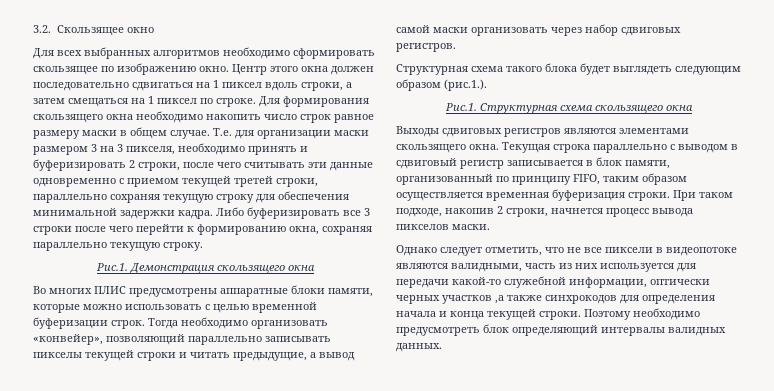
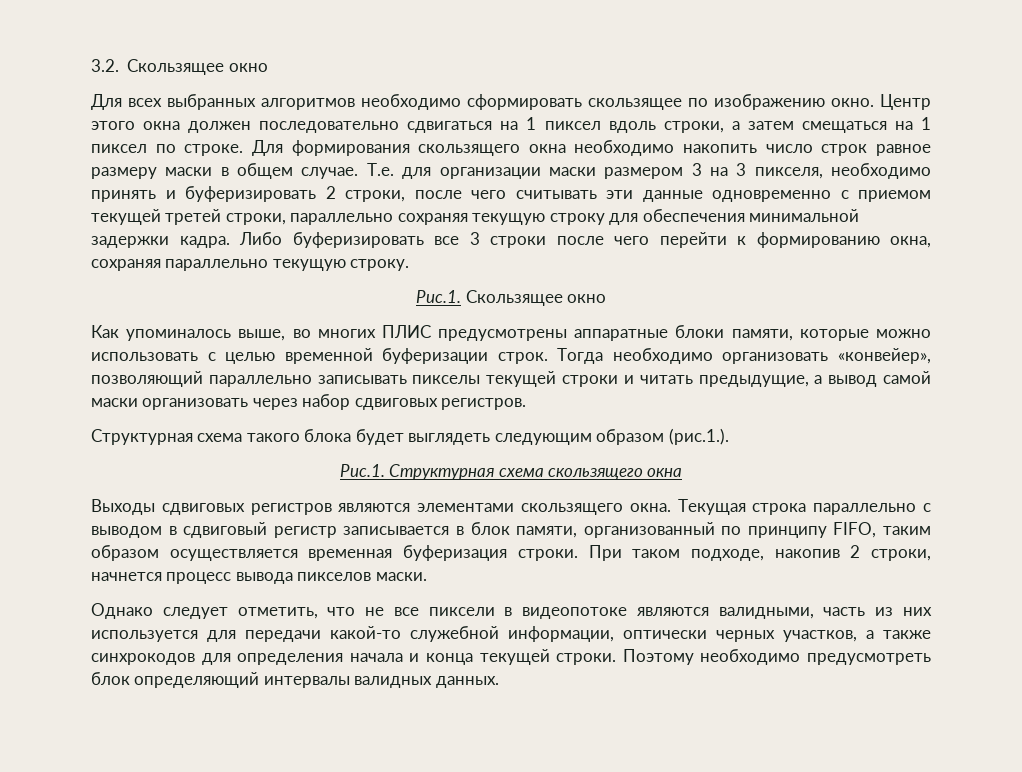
[130,263,315,274] [33,286,46,294] Демонстрация скользящего окна // Во -> [465,290,606,306] [91,325,311,341] Скользящее окно // Как упоминалось выше, во
[442,295,504,304] участков ,а -> [783,630,874,642] участков, а

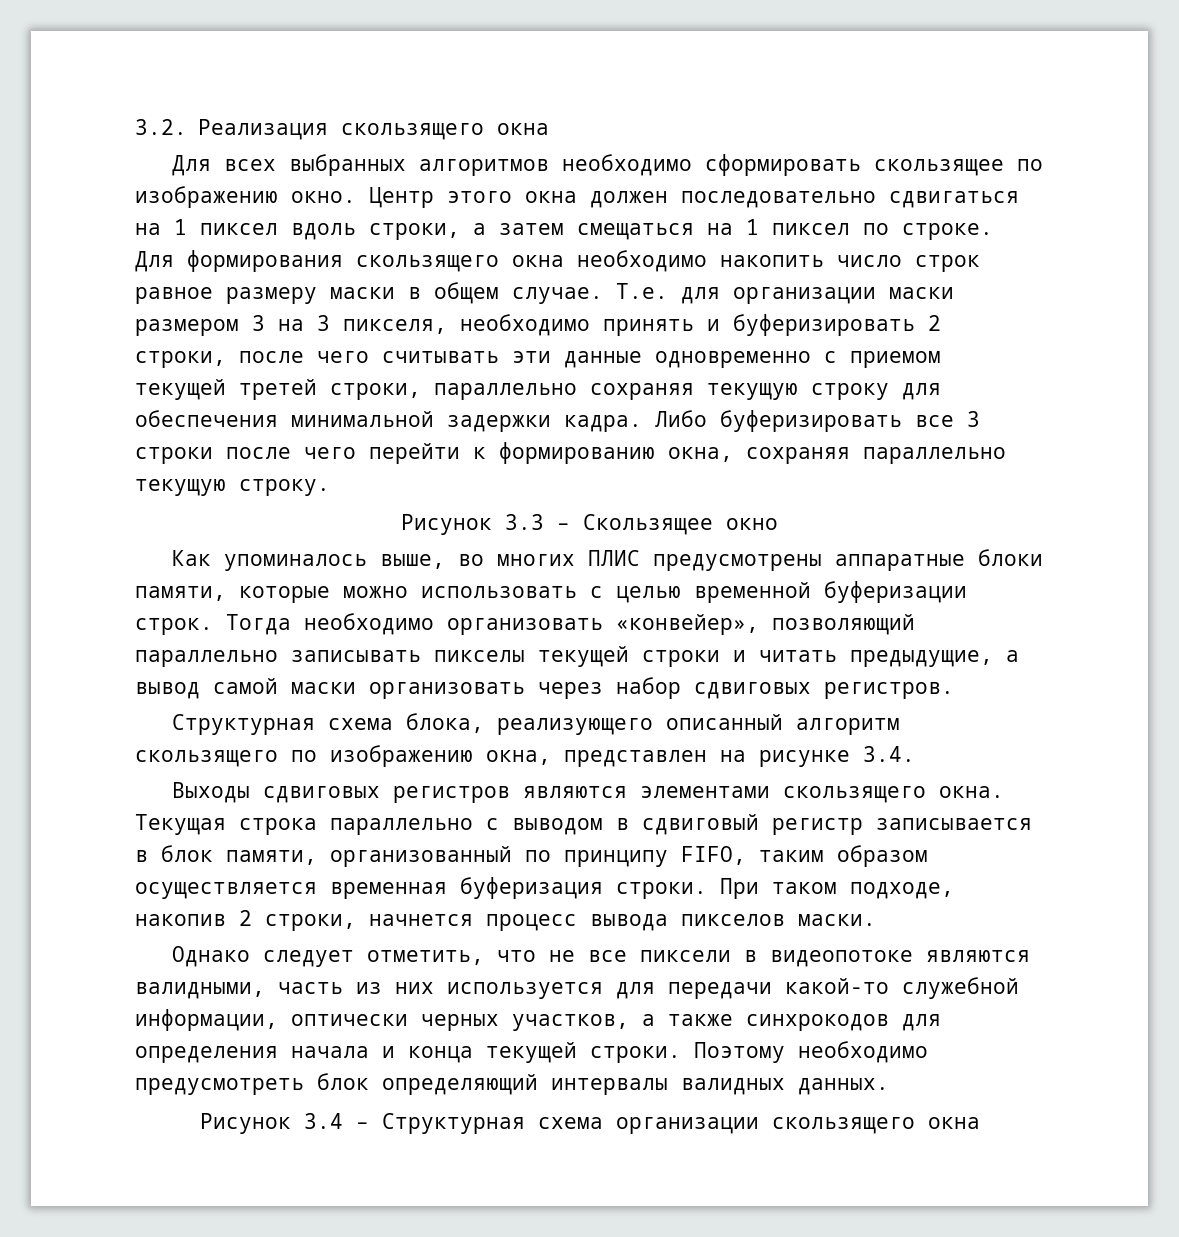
[127,59,268,75] Скользящее окно -> [197,119,549,140] Реализация скользящего окна
[416,290,462,303] Рис.1. -> [401,514,570,535] Рисунок 3.3 –
[246,428,729,445] [339,464,683,480] такого блока будет выглядеть следующим образом (рис.1.). // Рис.1. Структурная схема скользящего окна -> [405,713,900,735] [135,745,915,767] блока, реализующего описанный алгоритм скользящего по изображению окна, представлен на рисунке 3.4.
(499, 682) none -> [199,1113,980,1134] // Рисунок 3.4 – Структурная схема организации скользящего окна

